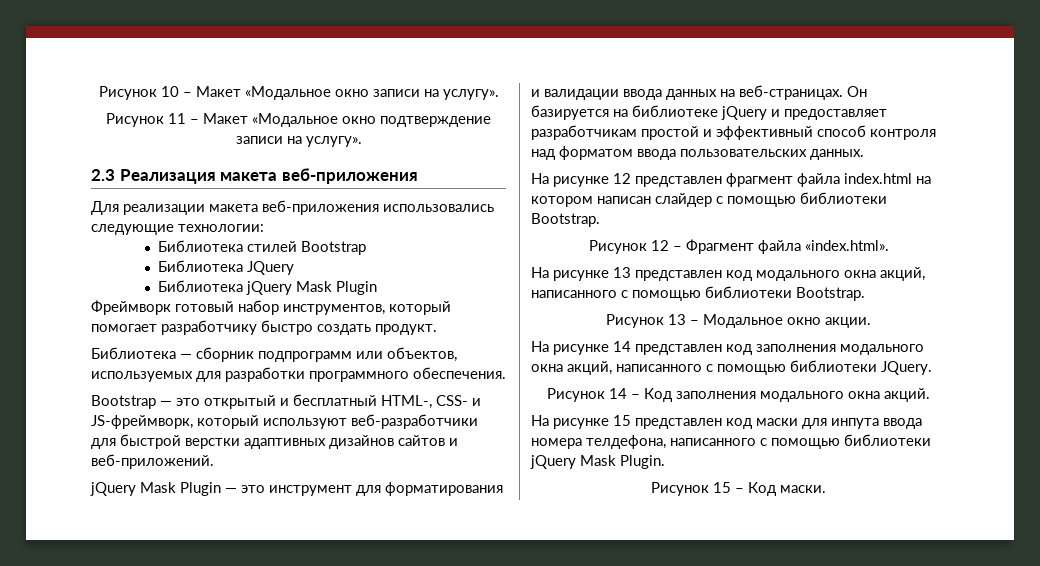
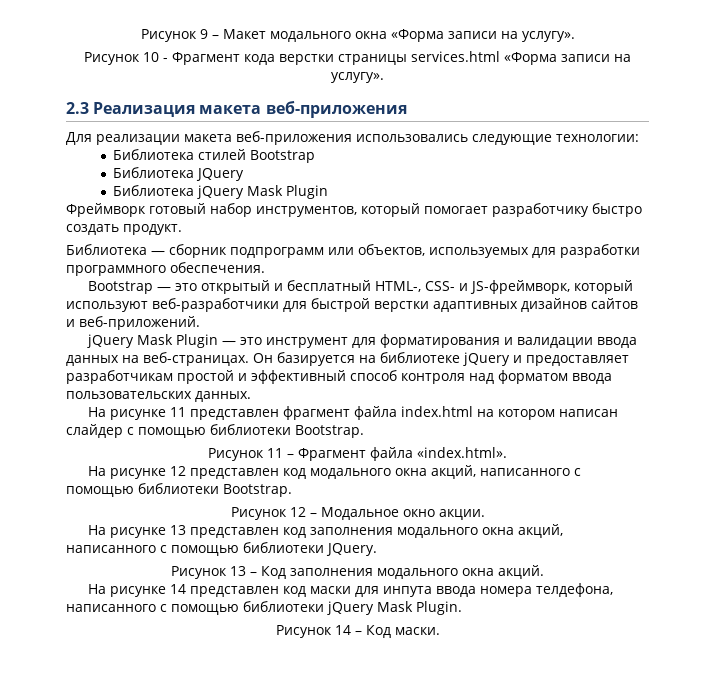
[98,86,369,100] Рисунок 10 – Макет «Модальное окно -> [140,29,444,42] Рисунок 9 – Макет модального окна «Форма
[168,113,491,127] 11 – Макет «Модальное окно подтверждение -> [143,51,557,65] 10 - Фрагмент кода верстки страницы services.html «Форма
[613,173,631,184] 12 -> [169,407,186,417] 11
[650,240,669,251] 12 -> [267,448,283,458] 11
[613,267,631,278] 13 -> [169,466,186,476] 12
[668,314,686,325] 13 -> [289,507,306,517] 12
[613,341,631,352] 14 -> [169,525,186,535] 13
[609,388,627,399] 14 -> [230,566,246,576] 13
[613,415,631,426] 15 -> [169,584,186,594] 14
[713,482,731,493] 15 -> [334,625,351,635] 14

